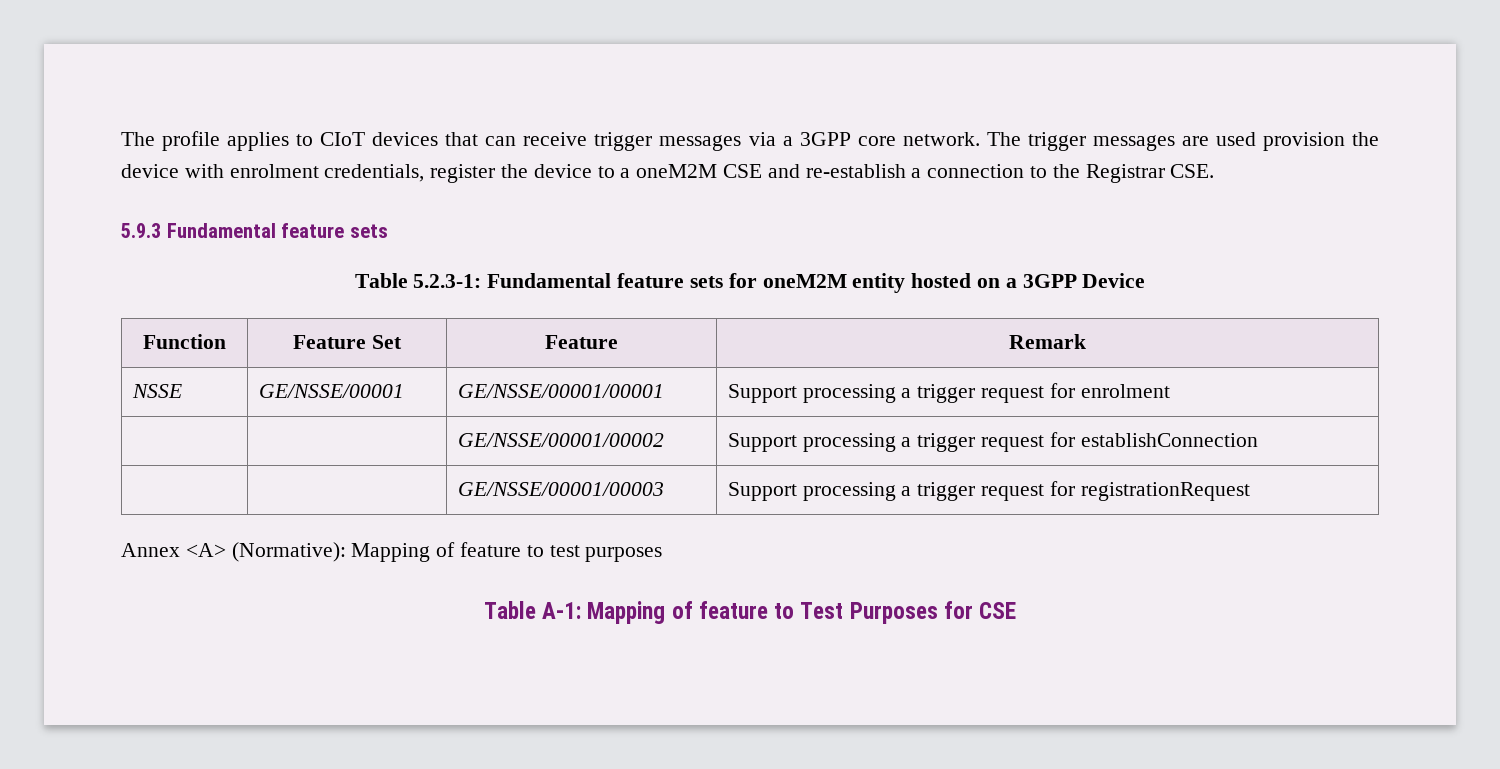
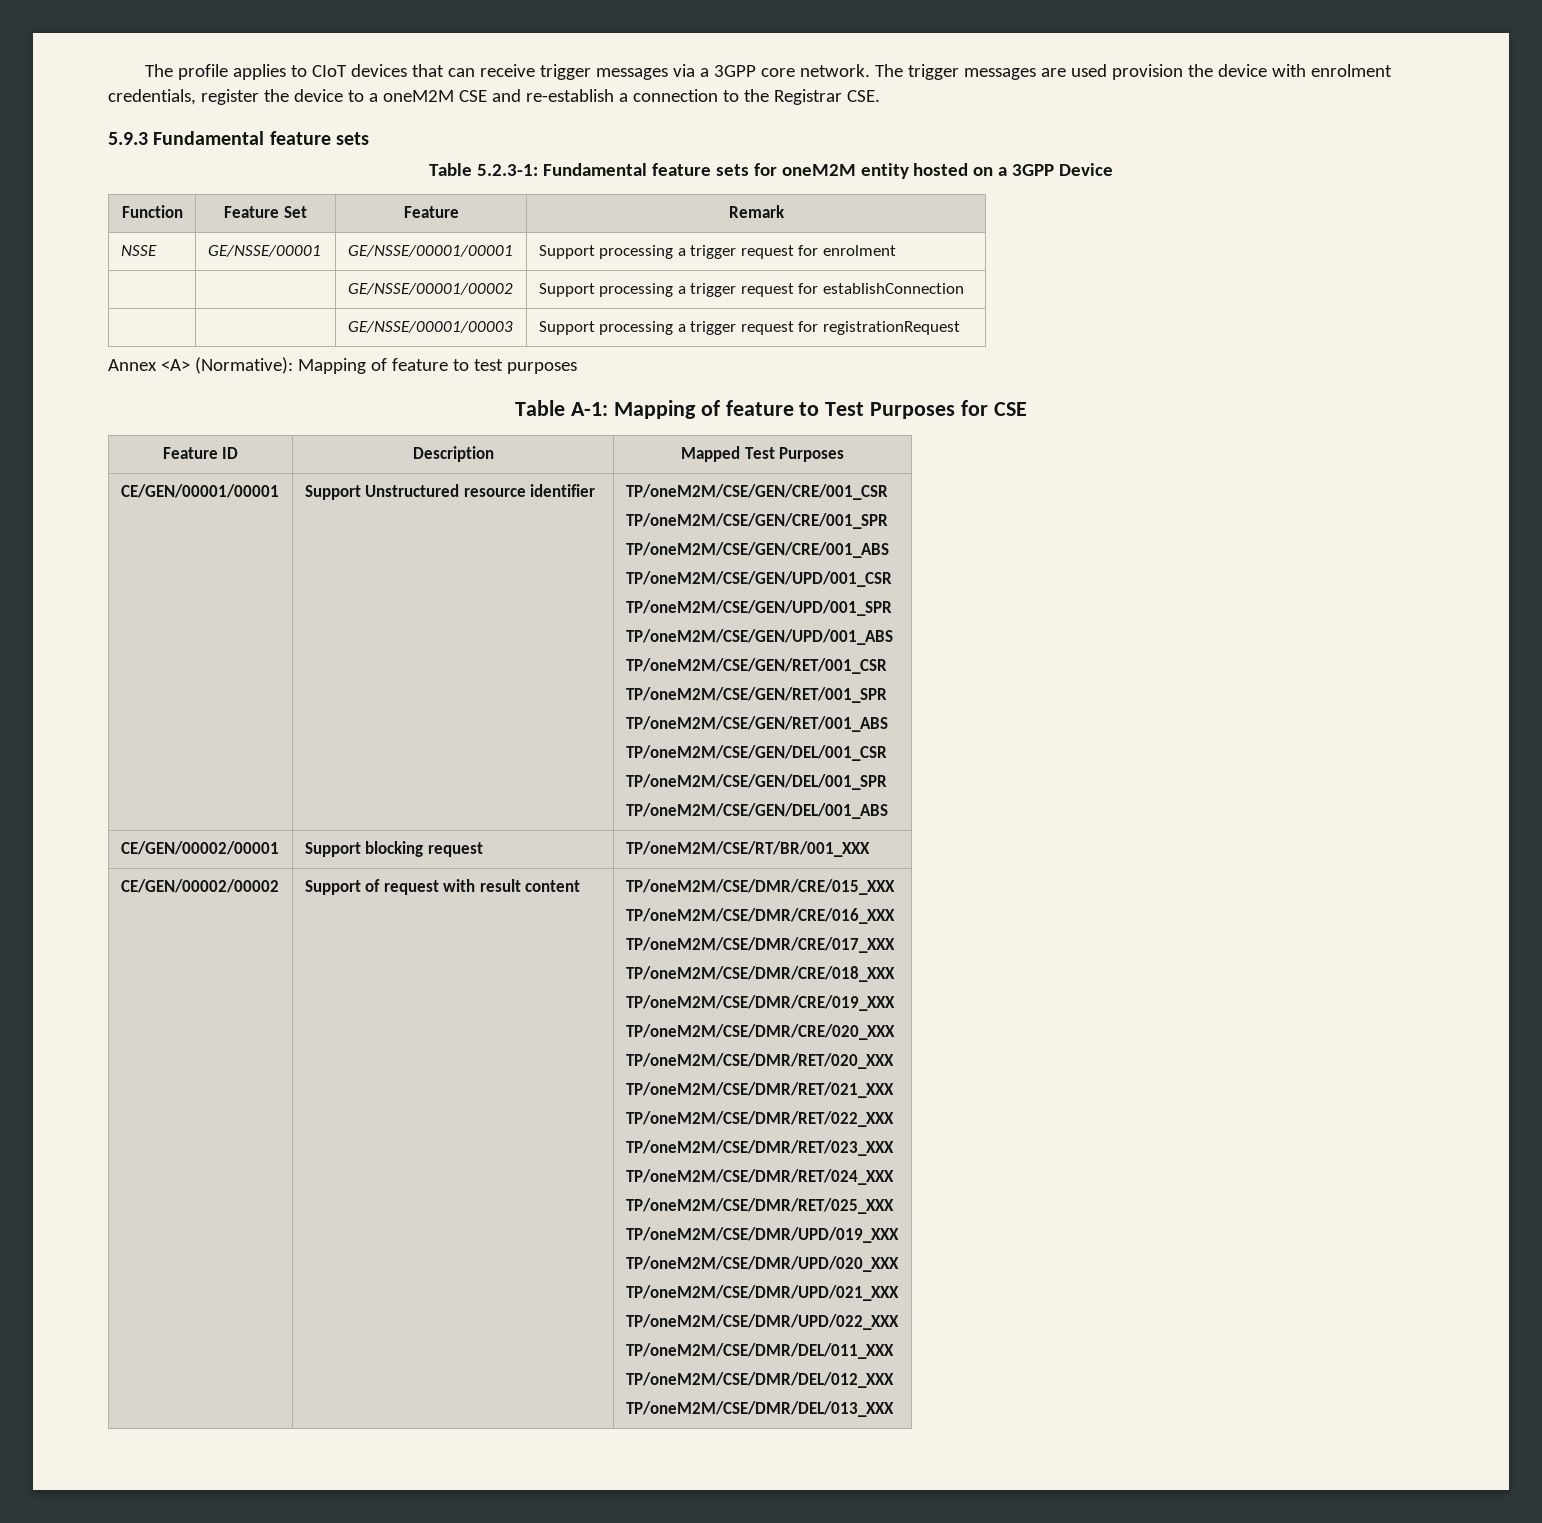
(1016, 610) none -> [162,447,239,459] [412,446,494,462] [681,446,844,462] [120,484,279,498] [304,484,596,500] [625,484,888,500] [625,513,888,529] [625,542,889,558] [625,571,892,587] [625,600,892,616] [625,629,893,645] [625,658,887,674] [625,687,887,703] [625,716,888,732] [625,745,887,761] [625,774,887,790] [625,803,888,819] [120,841,279,855] [304,841,483,857] [625,841,870,857] [120,879,279,893] [304,879,581,895] [625,879,895,895] [625,908,895,924] [625,937,895,953] [625,966,895,982] [625,995,895,1011] [625,1024,895,1040] [625,1053,894,1069] [625,1082,894,1098] [625,1111,894,1127] [625,1140,894,1156] [625,1169,894,1185] [625,1198,894,1214] [625,1227,899,1243] [625,1256,899,1272] [625,1285,899,1301] [625,1314,899,1330] [625,1343,894,1359] [625,1372,894,1388] [625,1401,894,1417] // Feature ID | Description | Mapped Test Purposes // CE/GEN/00001/00001 | Support Unstructured resource identifier | TP/oneM2M/CSE/GEN/CRE/001_CSR // TP/oneM2M/CSE/GEN/CRE/001_SPR // TP/oneM2M/CSE/GEN/CRE/001_ABS // TP/oneM2M/CSE/GEN/UPD/001_CSR // TP/oneM2M/CSE/GEN/UPD/001_SPR // TP/oneM2M/CSE/GEN/UPD/001_ABS // TP/oneM2M/CSE/GEN/RET/001_CSR // TP/oneM2M/CSE/GEN/RET/001_SPR // TP/oneM2M/CSE/GEN/RET/001_ABS // TP/oneM2M/CSE/GEN/DEL/001_CSR // TP/oneM2M/CSE/GEN/DEL/001_SPR // TP/oneM2M/CSE/GEN/DEL/001_ABS // CE/GEN/00002/00001 | Support blocking request | TP/oneM2M/CSE/RT/BR/001_XXX // CE/GEN/00002/00002 | Support of request with result content | TP/oneM2M/CSE/DMR/CRE/015_XXX // TP/oneM2M/CSE/DMR/CRE/016_XXX // TP/oneM2M/CSE/DMR/CRE/017_XXX // TP/oneM2M/CSE/DMR/CRE/018_XXX // TP/oneM2M/CSE/DMR/CRE/019_XXX // TP/oneM2M/CSE/DMR/CRE/020_XXX // TP/oneM2M/CSE/DMR/RET/020_XXX // TP/oneM2M/CSE/DMR/RET/021_XXX // TP/oneM2M/CSE/DMR/RET/022_XXX // TP/oneM2M/CSE/DMR/RET/023_XXX // TP/oneM2M/CSE/DMR/RET/024_XXX // TP/oneM2M/CSE/DMR/RET/025_XXX // TP/oneM2M/CSE/DMR/UPD/019_XXX // TP/oneM2M/CSE/DMR/UPD/020_XXX // TP/oneM2M/CSE/DMR/UPD/021_XXX // TP/oneM2M/CSE/DMR/UPD/022_XXX // TP/oneM2M/CSE/DMR/DEL/011_XXX // TP/oneM2M/CSE/DMR/DEL/012_XXX // TP/oneM2M/CSE/DMR/DEL/013_XXX

